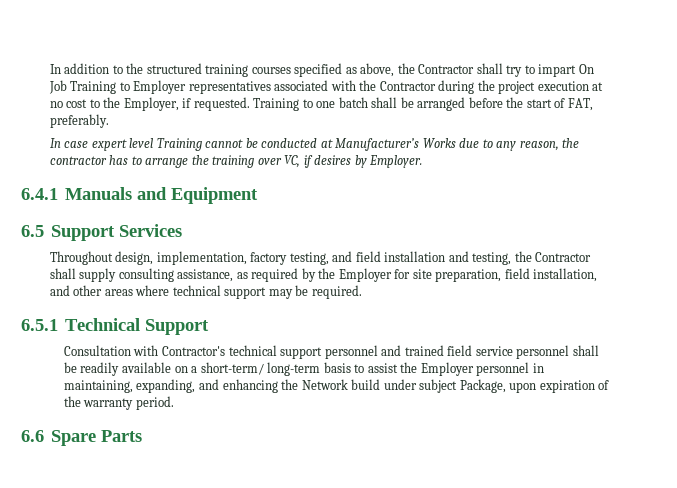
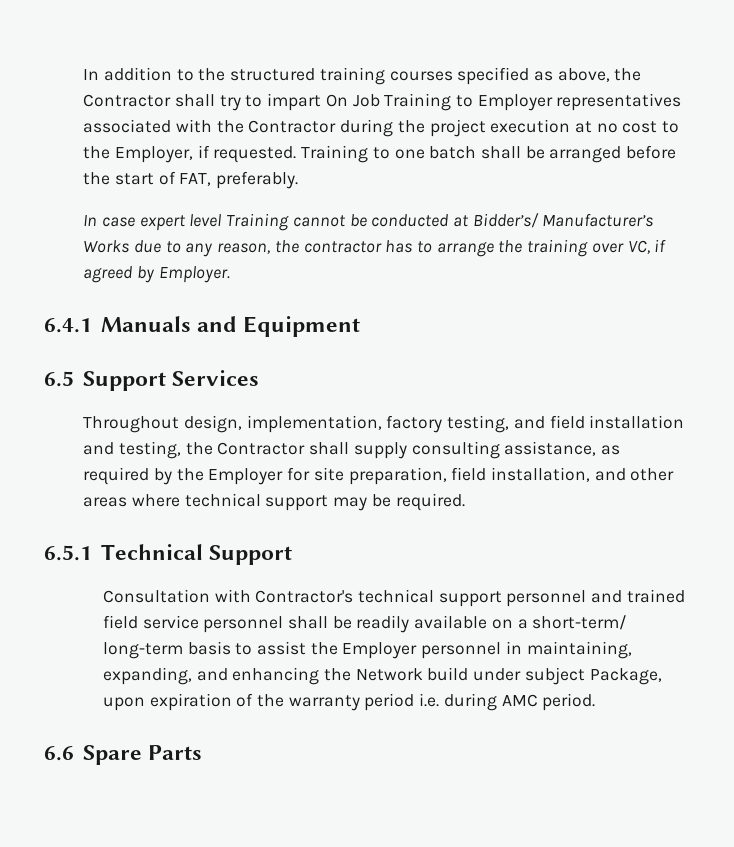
(333, 143) none -> [472,213,539,228] Bidder’s/
[314,155,352,165] desires -> [83,266,133,283] agreed
(134, 404) none -> [364,693,538,711] period i.e. during AMC

